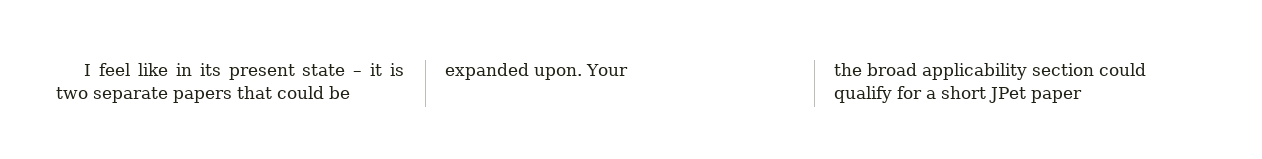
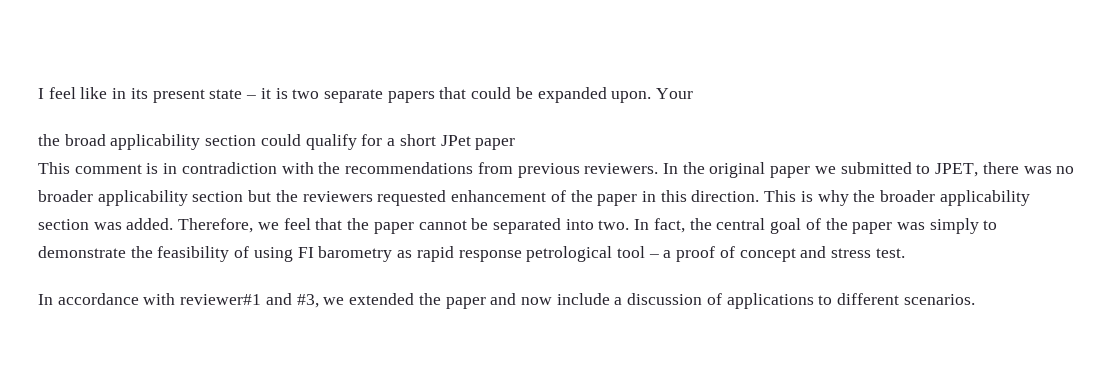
(1082, 96) none -> [38,162,1075,178] [38,190,1030,206] [38,218,998,234] [38,246,905,262] [38,293,975,309] // This comment is in contradiction with the recommendations from previous reviewers. In the original paper we submitted to JPET, there was no broader applicability section but the reviewers requested enhancement of the paper in this direction. This is why the broader applicability section was added. Therefore, we feel that the paper cannot be separated into two. In fact, the central goal of the paper was simply to demonstrate the feasibility of using FI barometry as rapid response petrological tool – a proof of concept and stress test. // In accordance with reviewer#1 and #3, we extended the paper and now include a discussion of applications to different scenarios.

